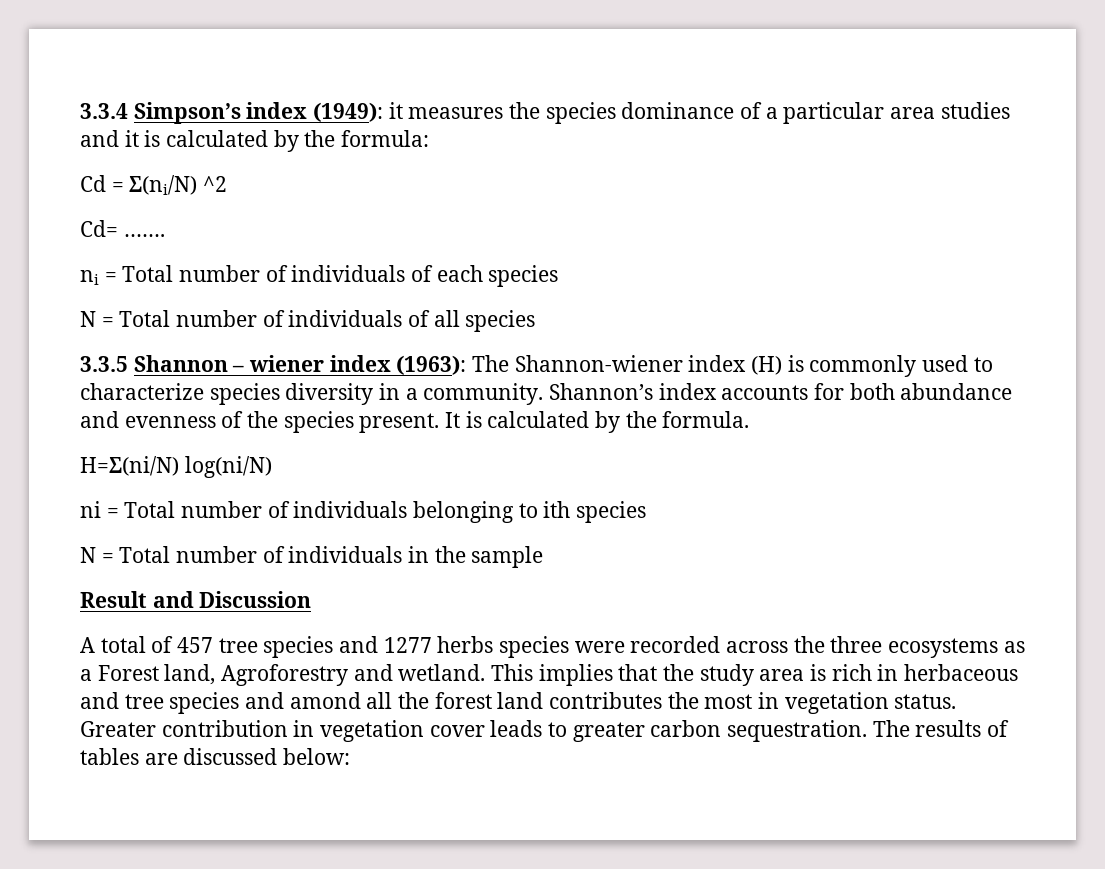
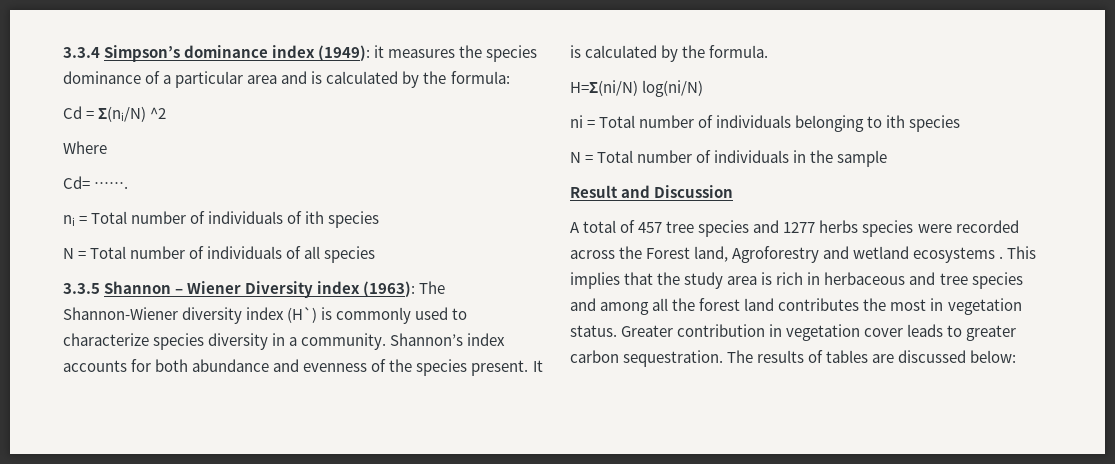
(241, 113) none -> [184,45,269,58] dominance
[940,102,1010,119] [80,130,139,147] studies and it -> [281,71,308,84] and
(228, 184) none -> [63,141,107,154] // Where
[436,265,483,282] each -> [305,211,325,224] ith
[249,355,325,372] wiener -> [187,281,314,298] Wiener Diversity
[514,355,783,375] Shannon-wiener index (H) -> [63,307,318,324] Shannon-Wiener diversity index (H`)
[830,636,1025,658] [80,669,92,681] three ecosystems as a -> (643, 252) none
[398,664,486,681] wetland. -> [853,246,1004,263] wetland ecosystems .
[289,692,361,709] amond -> [600,302,650,315] among

